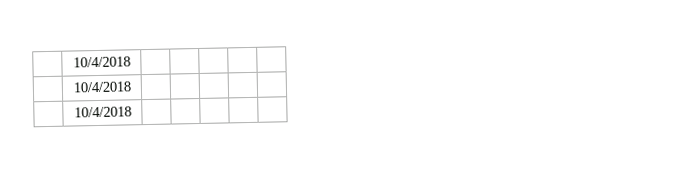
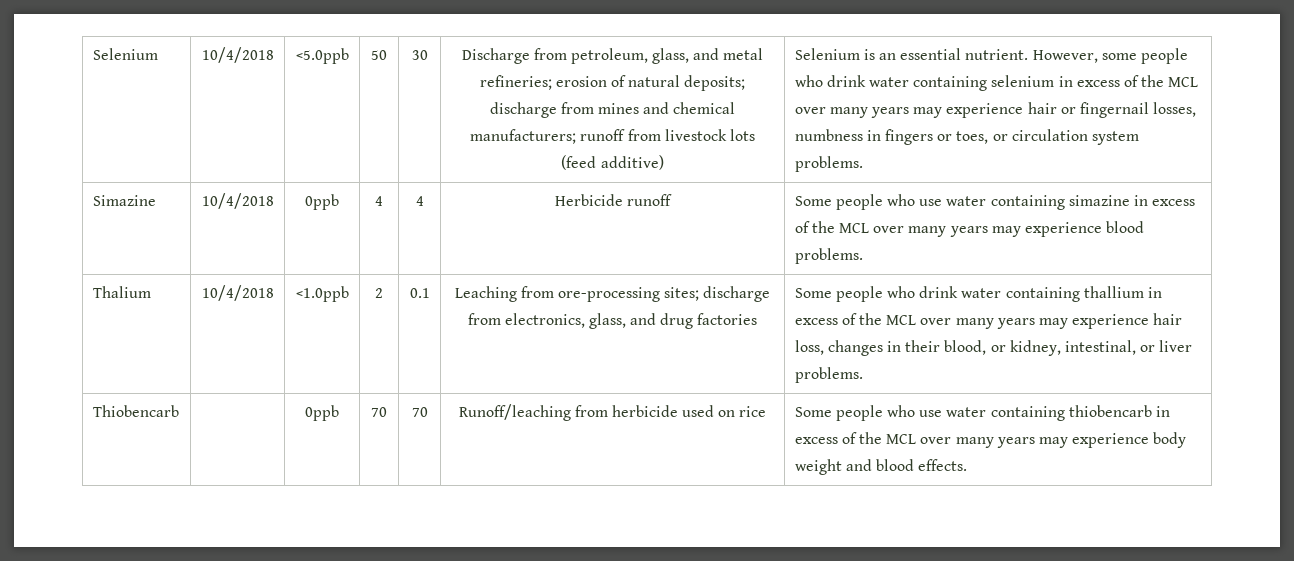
[72,56,131,68] [72,81,131,93] [73,106,132,118] | 10/4/2018 | | | | | // | 10/4/2018 | | | | | // | 10/4/2018 | | | | | -> [92,48,158,60] [201,47,274,63] [295,48,349,64] [371,50,387,60] [411,50,428,60] [461,48,764,64] [479,75,746,91] [489,102,736,118] [470,129,755,144] [561,155,664,170] [794,48,1188,64] [794,75,1199,91] [794,102,1197,118] [794,129,1139,145] [794,156,863,172] [92,195,156,206] [201,193,274,209] [305,194,339,210] [375,196,383,206] [415,196,424,206] [554,194,673,206] [794,194,1196,210] [794,221,1145,237] [794,248,863,264] [92,286,151,298] [201,285,274,301] [295,286,349,302] [375,288,383,298] [409,288,430,298] [454,286,771,302] [467,313,758,329] [794,286,1162,302] [794,313,1183,329] [794,340,1193,356] [794,367,863,383] [92,405,179,417] [305,405,339,421] [371,407,387,417] [411,407,428,417] [458,404,767,421] [794,405,1170,421] [794,432,1187,448] [794,459,968,475] Selenium | 10/4/2018 | <5.0ppb | 50 | 30 | Discharge from petroleum, glass, and metal refineries; erosion of natural deposits; discharge from mines and chemical manufacturers; runoff from livestock lots (feed additive) | Selenium is an essential nutrient. However, some people who drink water containing selenium in excess of the MCL over many years may experience hair or fingernail losses, numbness in fingers or toes, or circulation system problems. // Simazine | 10/4/2018 | 0ppb | 4 | 4 | Herbicide runoff | Some people who use water containing simazine in excess of the MCL over many years may experience blood problems. // Thalium | 10/4/2018 | <1.0ppb | 2 | 0.1 | Leaching from ore-processing sites; discharge from electronics, glass, and drug factories | Some people who drink water containing thallium in excess of the MCL over many years may experience hair loss, changes in their blood, or kidney, intestinal, or liver problems. // Thiobencarb | | 0ppb | 70 | 70 | Runoff/leaching from herbicide used on rice | Some people who use water containing thiobencarb in excess of the MCL over many years may experience body weight and blood effects.

